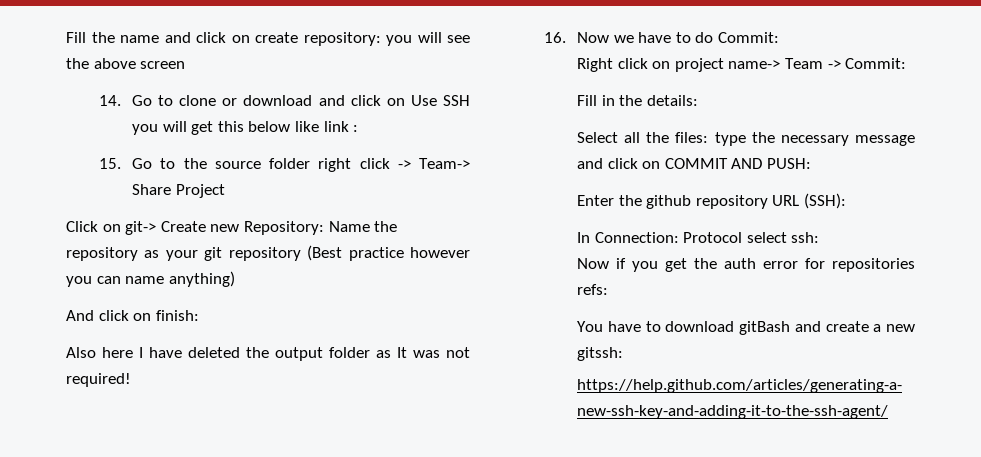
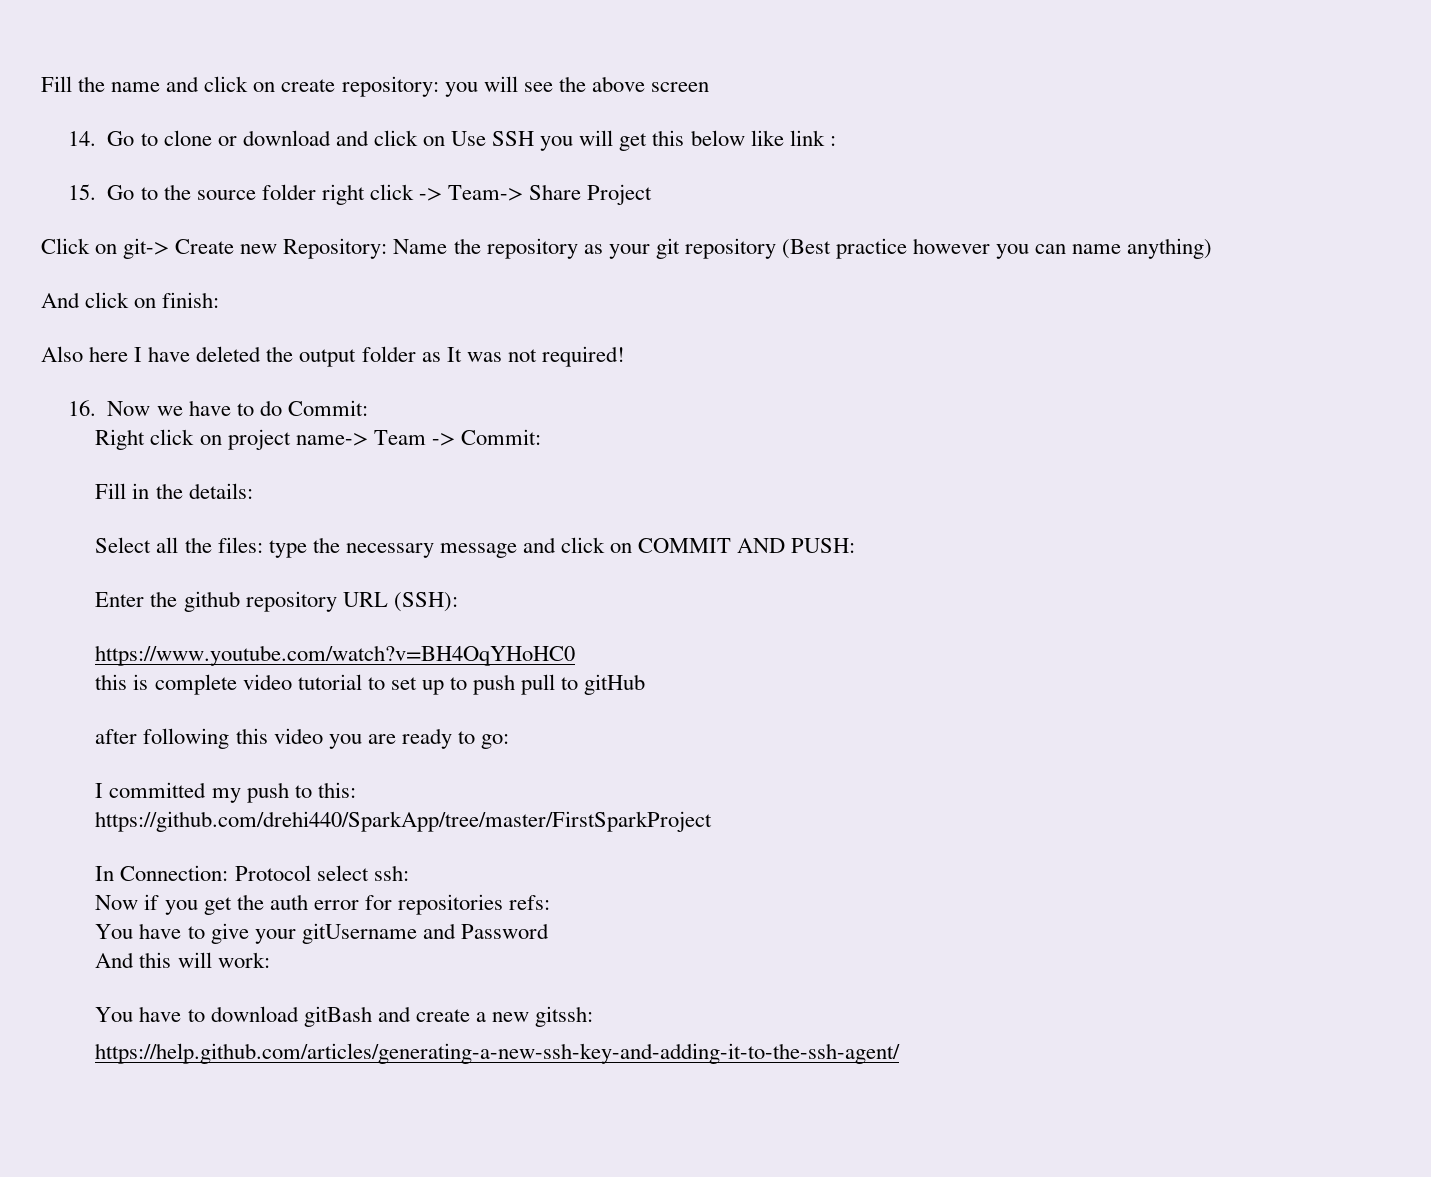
(847, 201) none -> [95,645,576,666] [95,674,646,695] [95,728,509,749] [95,782,356,803] [95,811,713,832] // https://www.youtube.com/watch?v=BH4OqYHoHC0 // this is complete video tutorial to set up to push pull to gitHub // after following this video you are ready to go: // I committed my push to this: // https://github.com/drehi440/SparkApp/tree/master/FirstSparkProject
(609, 289) none -> [95,923,549,944] [95,952,270,968] // You have to give your gitUsername and Password // And this will work:

